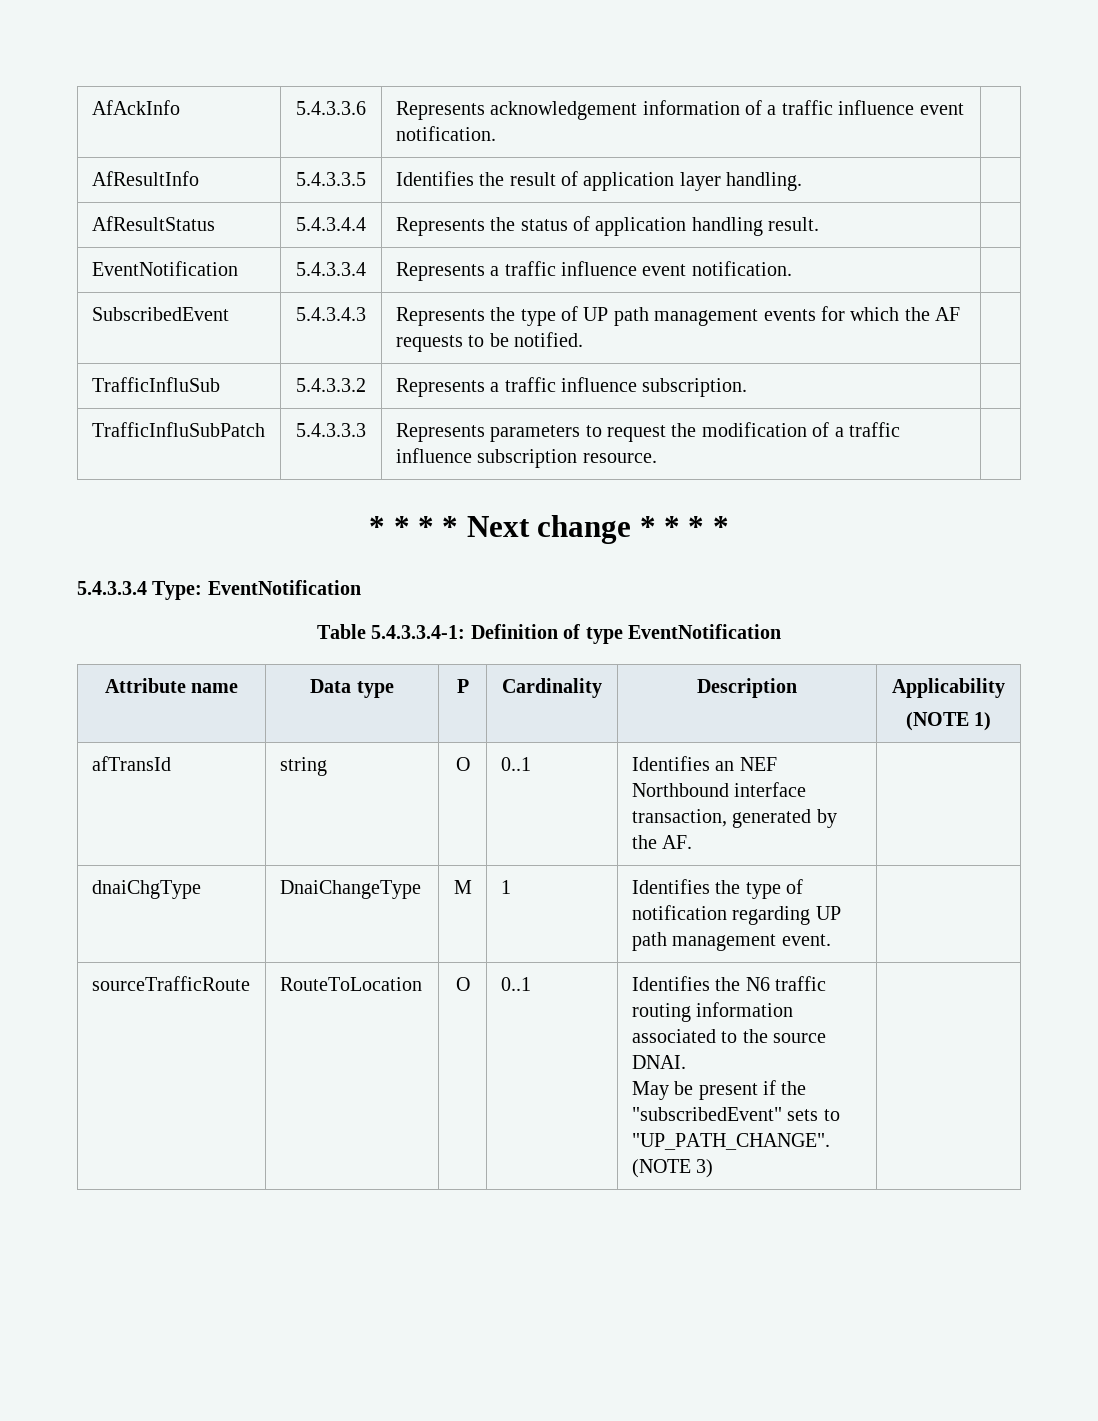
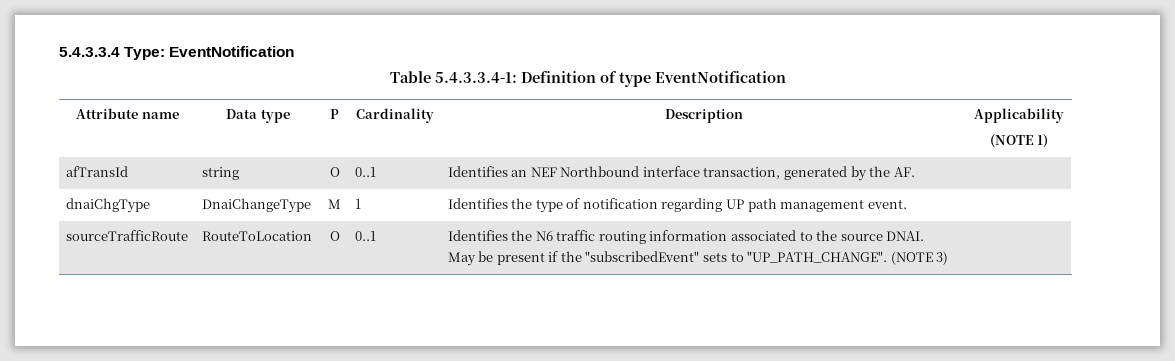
[91,100,180,115] [296,101,366,115] [395,100,964,120] [395,126,496,141] [91,171,199,186] [296,172,366,186] [395,171,803,191] [91,216,215,231] [296,217,366,231] [395,216,820,236] [91,261,238,276] [296,262,366,276] [395,261,792,281] [91,307,229,321] [296,307,366,321] [395,306,961,326] [395,332,584,352] [91,377,220,392] [296,378,366,392] [395,377,748,397] [91,422,265,437] [296,423,366,437] [395,422,901,442] [395,448,657,468] [369,515,729,544] AfAckInfo | 5.4.3.3.6 | Represents acknowledgement information of a traffic influence event notification. | // AfResultInfo | 5.4.3.3.5 | Identifies the result of application layer handling. | // AfResultStatus | 5.4.3.4.4 | Represents the status of application handling result. | // EventNotification | 5.4.3.3.4 | Represents a traffic influence event notification. | // SubscribedEvent | 5.4.3.4.3 | Represents the type of UP path management events for which the AF requests to be notified. | // TrafficInfluSub | 5.4.3.3.2 | Represents a traffic influence subscription. | // TrafficInfluSubPatch | 5.4.3.3.3 | Represents parameters to request the modification of a traffic influence subscription resource. | // * * * * Next change * * * * // -> (59, 52) none

